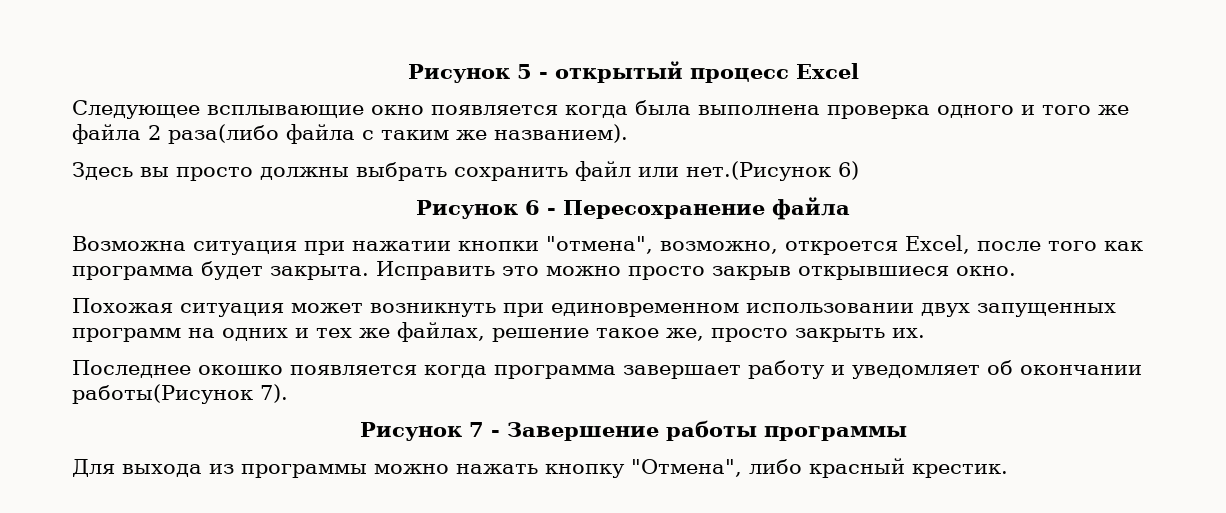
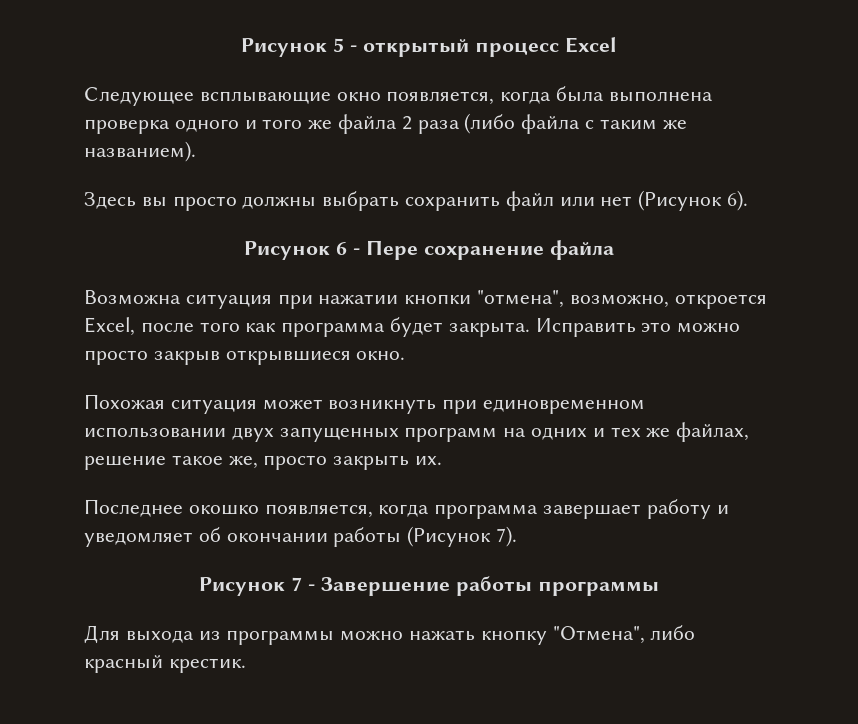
[431,105,558,115] появляется -> [386,91,495,105] появляется,
[168,124,279,144] раза(либо -> [417,113,516,134] раза (либо
[686,161,859,181] нет.(Рисунок 6) -> [600,190,749,211] нет (Рисунок 6).
[563,200,765,219] Пересохранение -> [365,240,544,260] Пере сохранение
[290,365,417,375] появляется -> [264,504,373,518] появляется,
[72,384,253,404] работы(Рисунок -> [333,526,492,547] работы (Рисунок

